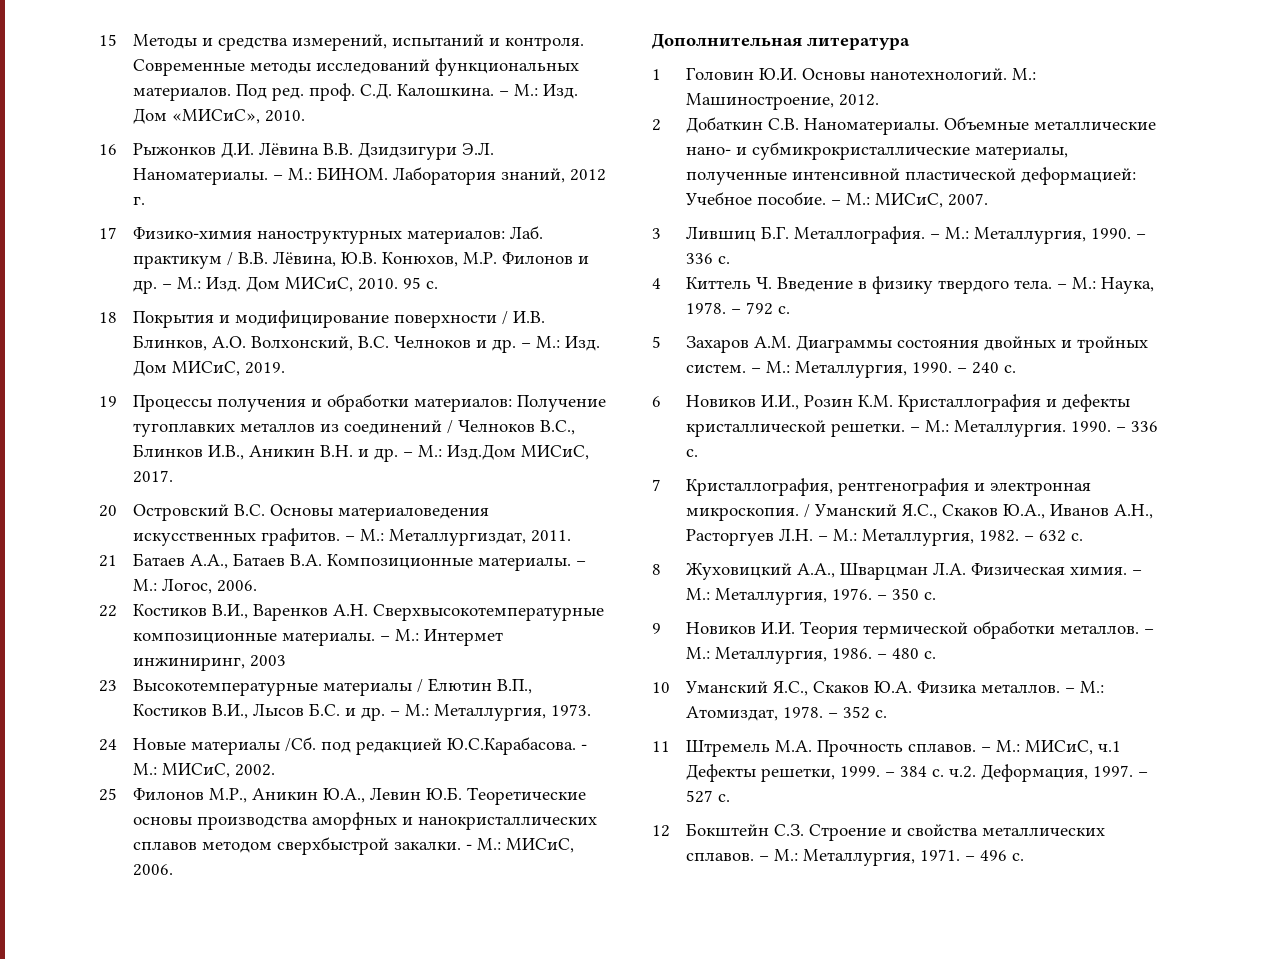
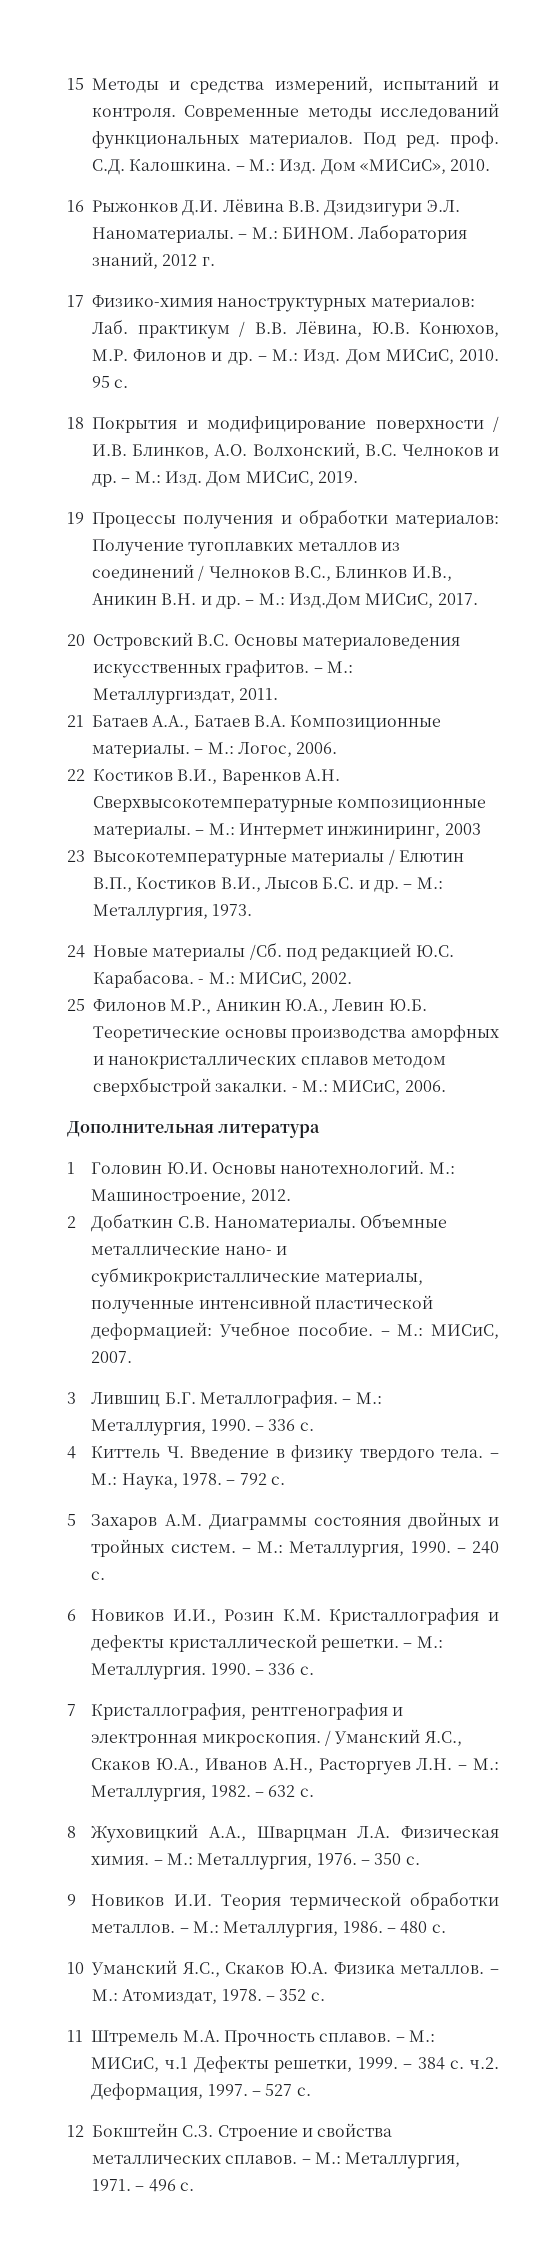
[446,737,576,755] Ю.С.Карабасова. -> [415,945,454,957] [93,969,194,988] Ю.С. Карабасова.

